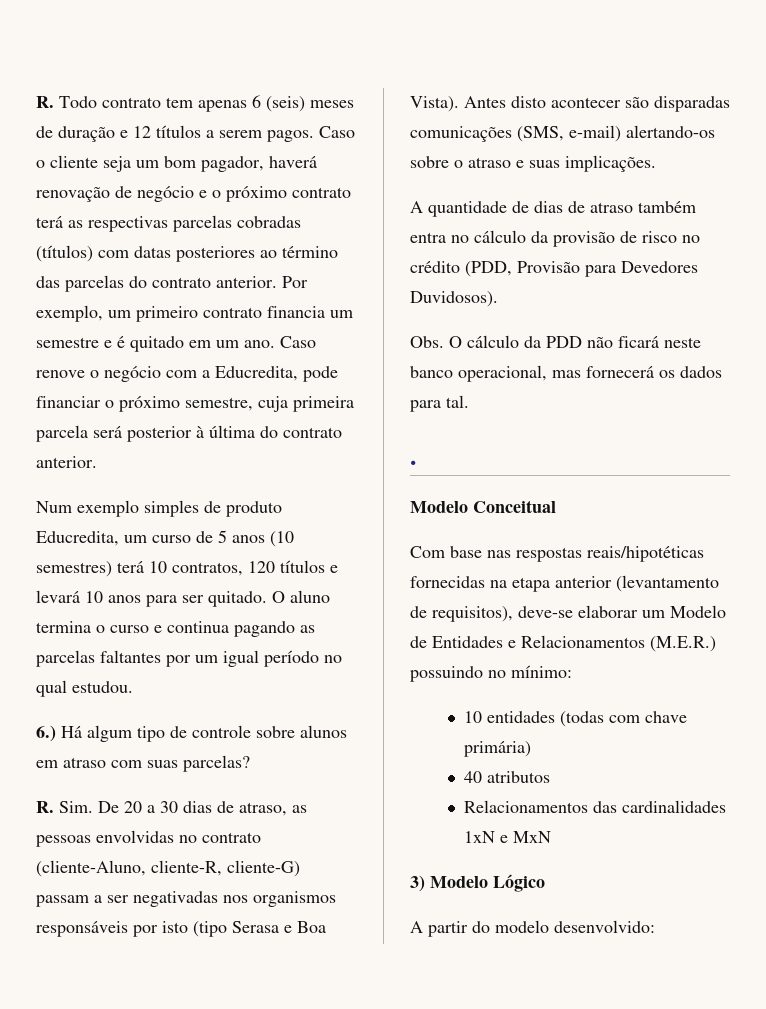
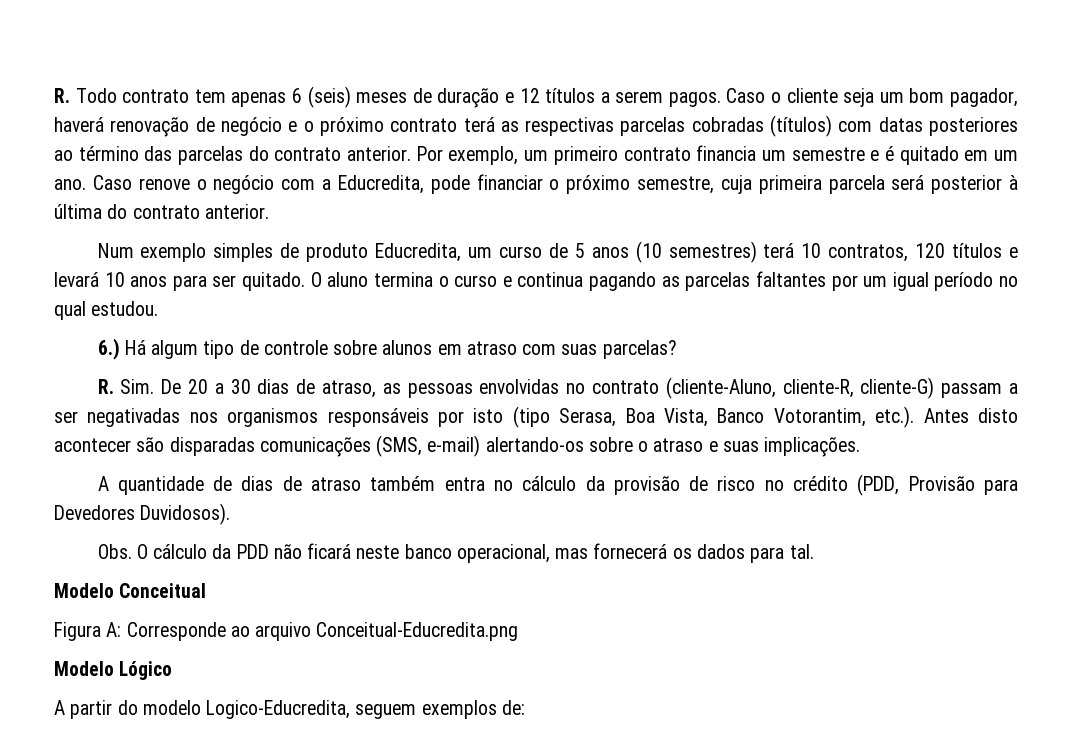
[232,921,326,933] [410,96,459,112] Serasa e Boa Vista). -> [559,406,915,428] Serasa, Boa Vista, Banco Votorantim, etc.).
[410,460,416,465] // . -> (814, 551) none
[410,546,704,562] [410,575,719,592] [410,605,726,622] [410,635,716,652] [410,665,572,682] [463,711,687,727] [463,741,531,757] [463,771,550,783] [463,800,726,813] [463,831,551,843] [410,875,425,892] Com base nas respostas reais/hipotéticas fornecidas na etapa anterior (levantamento de requisitos), deve-se elaborar um Modelo de Entidades e Relacionamentos (M.E.R.) possuindo no mínimo: // 10 entidades (todas com chave primária) // 40 atributos // Relacionamentos das cardinalidades 1xN e MxN // 3) -> [54,622,519,641] Figura A: Corresponde ao arquivo Conceitual-Educredita.png //
[554,920,655,933] desenvolvido: -> [206,700,525,719] Logico-Educredita, seguem exemplos de:

